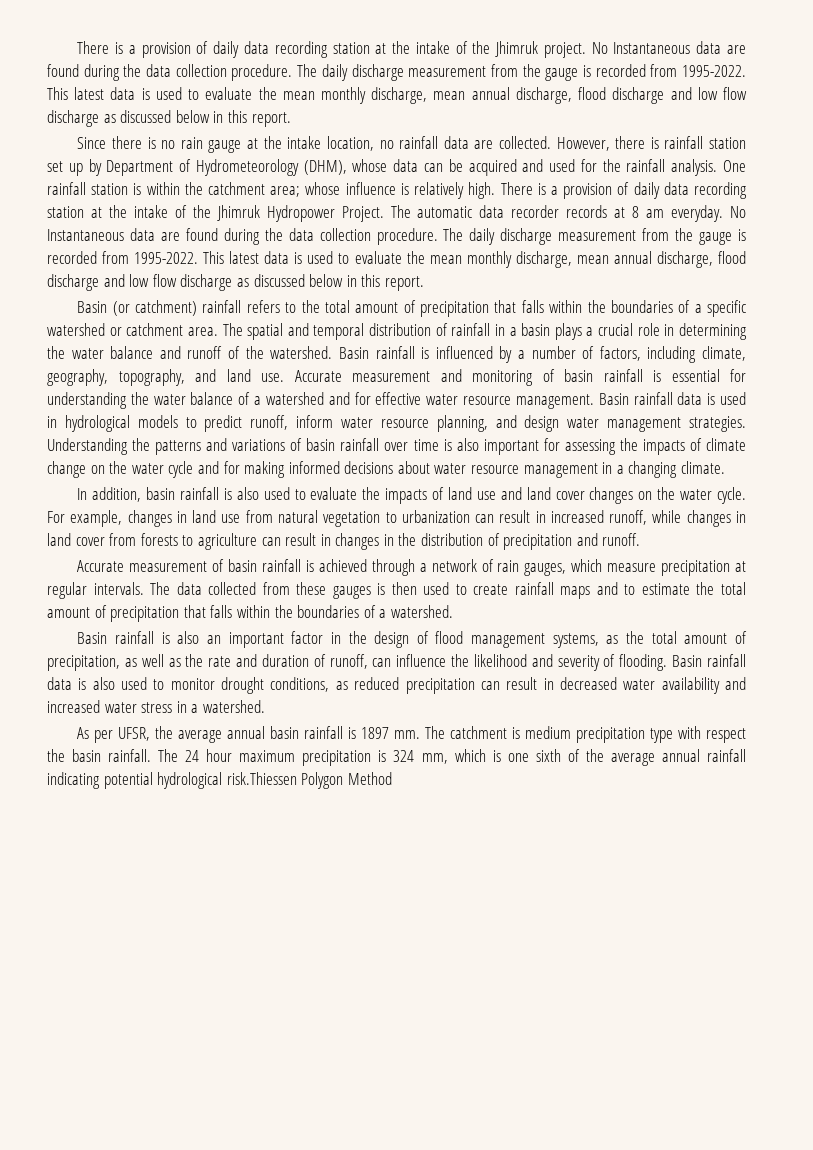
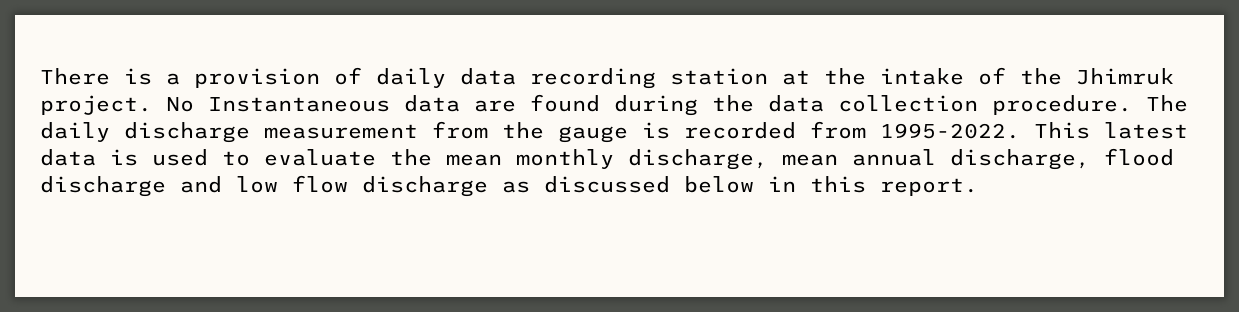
[77,136,746,153] [47,159,747,176] [47,182,747,199] [47,205,747,222] [47,228,746,245] [47,251,746,268] [47,274,424,291] [77,300,747,317] [47,323,748,340] [47,346,746,363] [47,369,746,386] [47,392,747,409] [47,415,746,432] [47,438,746,455] [47,461,726,478] [77,487,747,504] [47,510,747,527] [47,533,641,550] [77,559,746,576] [47,582,746,599] [47,605,453,622] [77,631,747,648] [47,654,747,671] [47,677,747,694] [47,700,265,713] [77,726,747,743] [47,749,746,766] [47,772,392,789] // Since there is no rain gauge at the intake location, no rainfall data are collected. However, there is rainfall station set up by Department of Hydrometeorology (DHM), whose data can be acquired and used for the rainfall analysis. One rainfall station is within the catchment area; whose influence is relatively high. There is a provision of daily data recording station at the intake of the Jhimruk Hydropower Project. The automatic data recorder records at 8 am everyday. No Instantaneous data are found during the data collection procedure. The daily discharge measurement from the gauge is recorded from 1995-2022. This latest data is used to evaluate the mean monthly discharge, mean annual discharge, flood discharge and low flow discharge as discussed below in this report. // Basin (or catchment) rainfall refers to the total amount of precipitation that falls within the boundaries of a specific watershed or catchment area. The spatial and temporal distribution of rainfall in a basin plays a crucial role in determining the water balance and runoff of the watershed. Basin rainfall is influenced by a number of factors, including climate, geography, topography, and land use. Accurate measurement and monitoring of basin rainfall is essential for understanding the water balance of a watershed and for effective water resource management. Basin rainfall data is used in hydrological models to predict runoff, inform water resource planning, and design water management strategies. Understanding the patterns and variations of basin rainfall over time is also important for assessing the impacts of climate change on the water cycle and for making informed decisions about water resource management in a changing climate. // In addition, basin rainfall is also used to evaluate the impacts of land use and land cover changes on the water cycle. For example, changes in land use from natural vegetation to urbanization can result in increased runoff, while changes in land cover from forests to agriculture can result in changes in the distribution of precipitation and runoff. // Accurate measurement of basin rainfall is achieved through a network of rain gauges, which measure precipitation at regular intervals. The data collected from these gauges is then used to create rainfall maps and to estimate the total amount of precipitation that falls within the boundaries of a watershed. // Basin rainfall is also an important factor in the design of flood management systems, as the total amount of precipitation, as well as the rate and duration of runoff, can influence the likelihood and severity of flooding. Basin rainfall data is also used to monitor drought conditions, as reduced precipitation can result in decreased water availability and increased water stress in a watershed. // As per UFSR, the average annual basin rainfall is 1897 mm. The catchment is medium precipitation type with respect the basin rainfall. The 24 hour maximum precipitation is 324 mm, which is one sixth of the average annual rainfall indicating potential hydrological risk.Thiessen Polygon Method -> (978, 187) none

